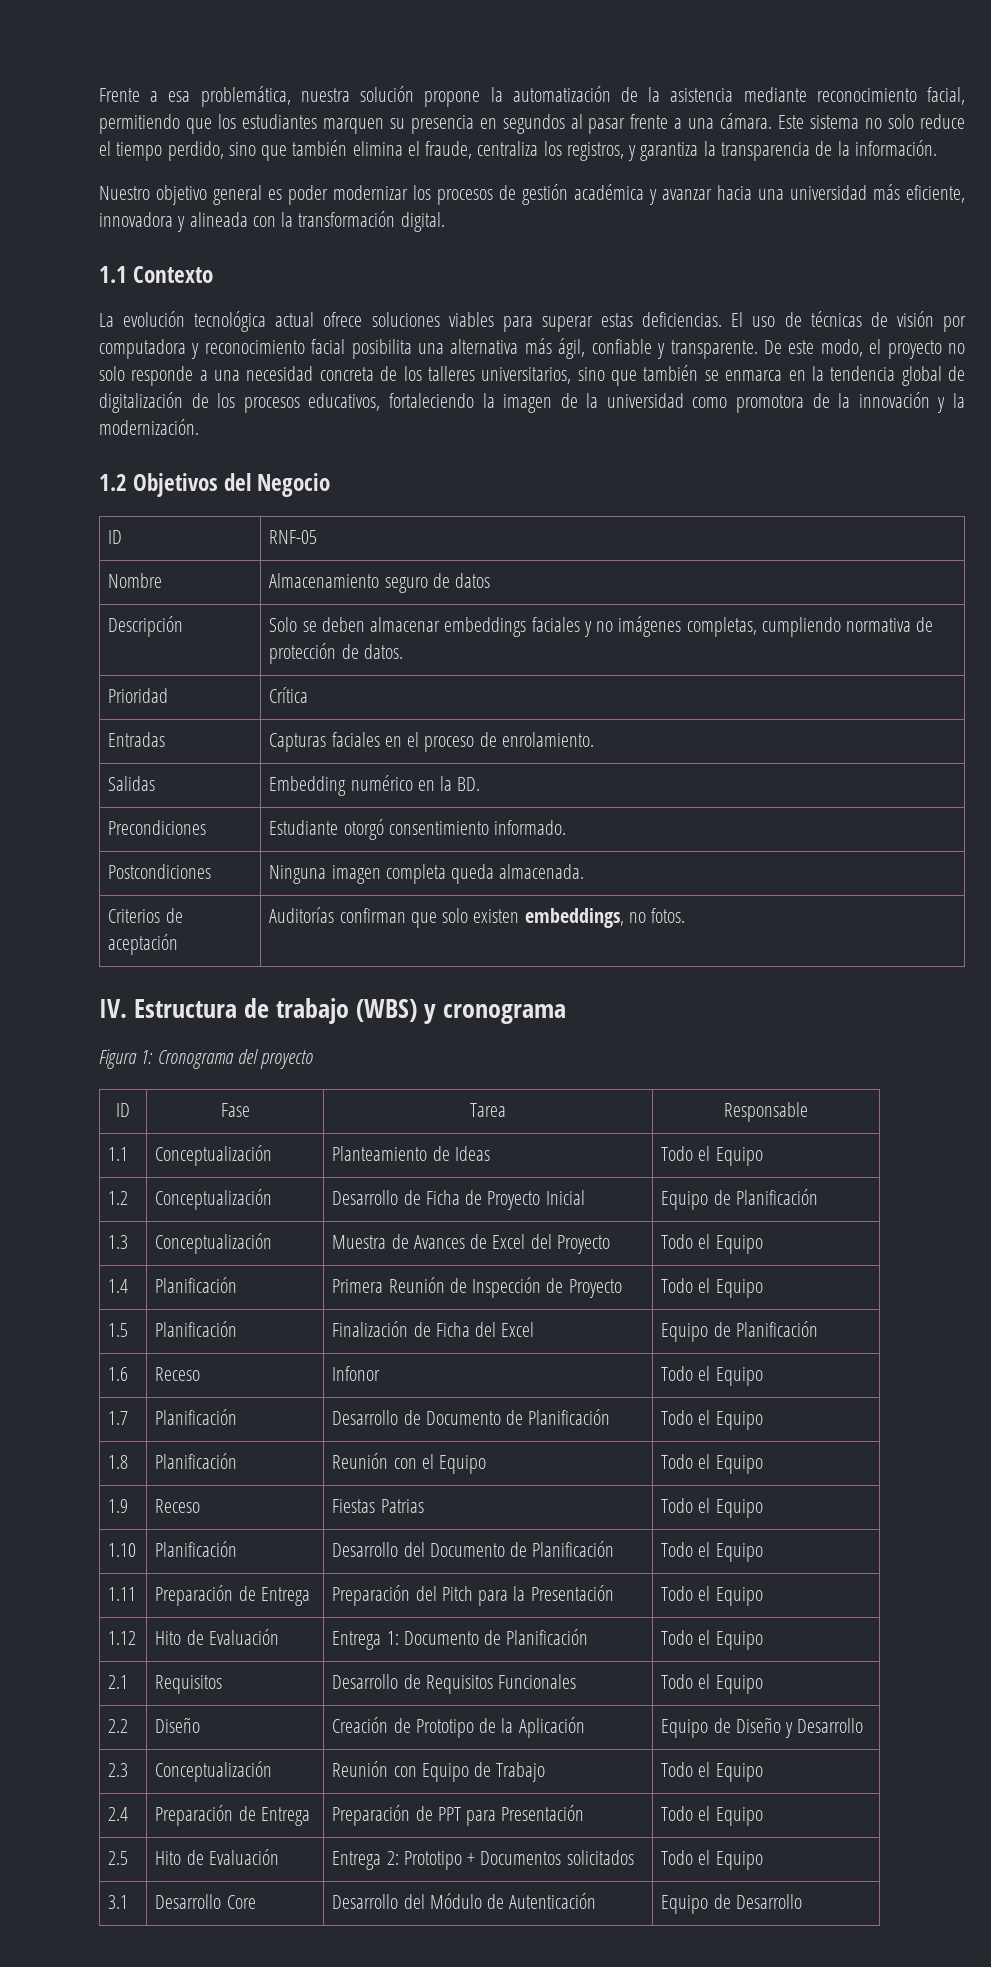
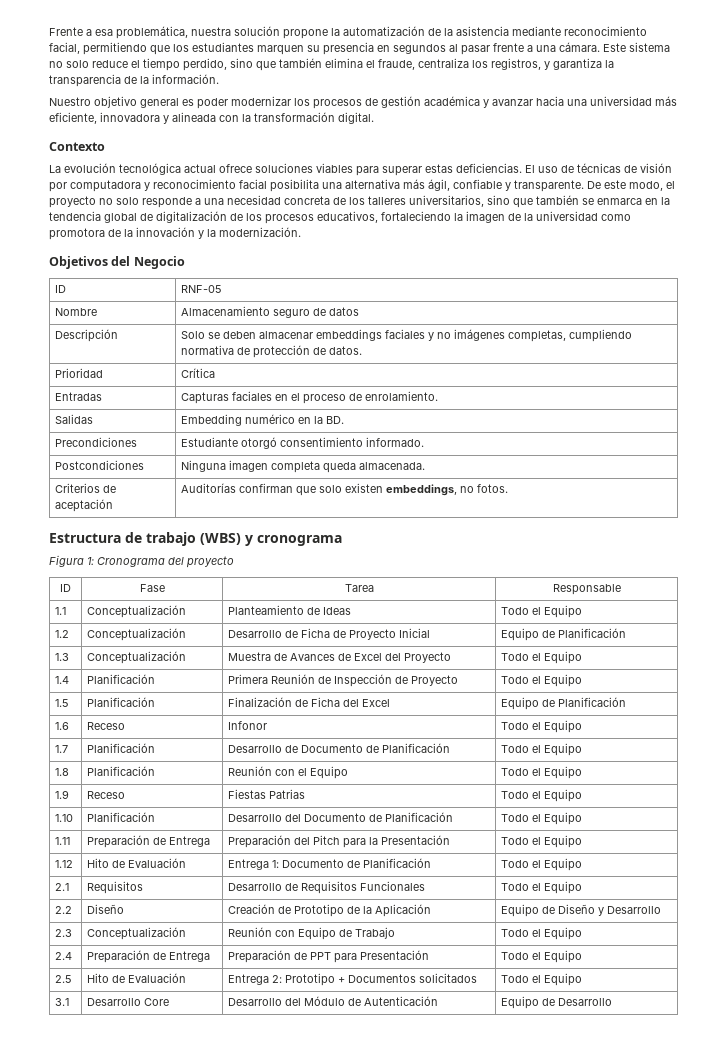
[99,266,127,283] 1.1 -> (374, 118) none
[99,474,127,491] 1.2 -> (301, 232) none
[99,999,127,1018] IV. -> (509, 488) none

